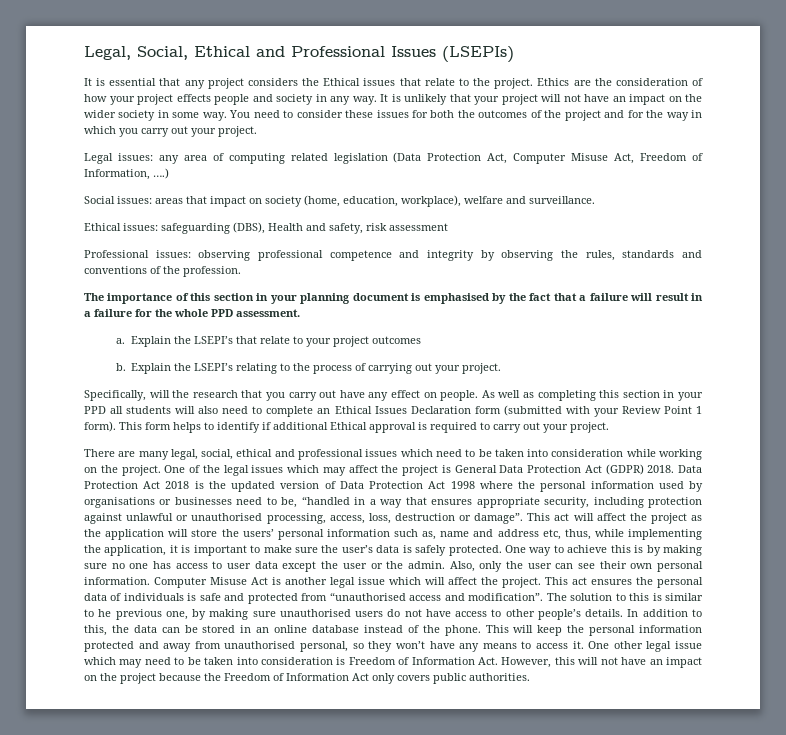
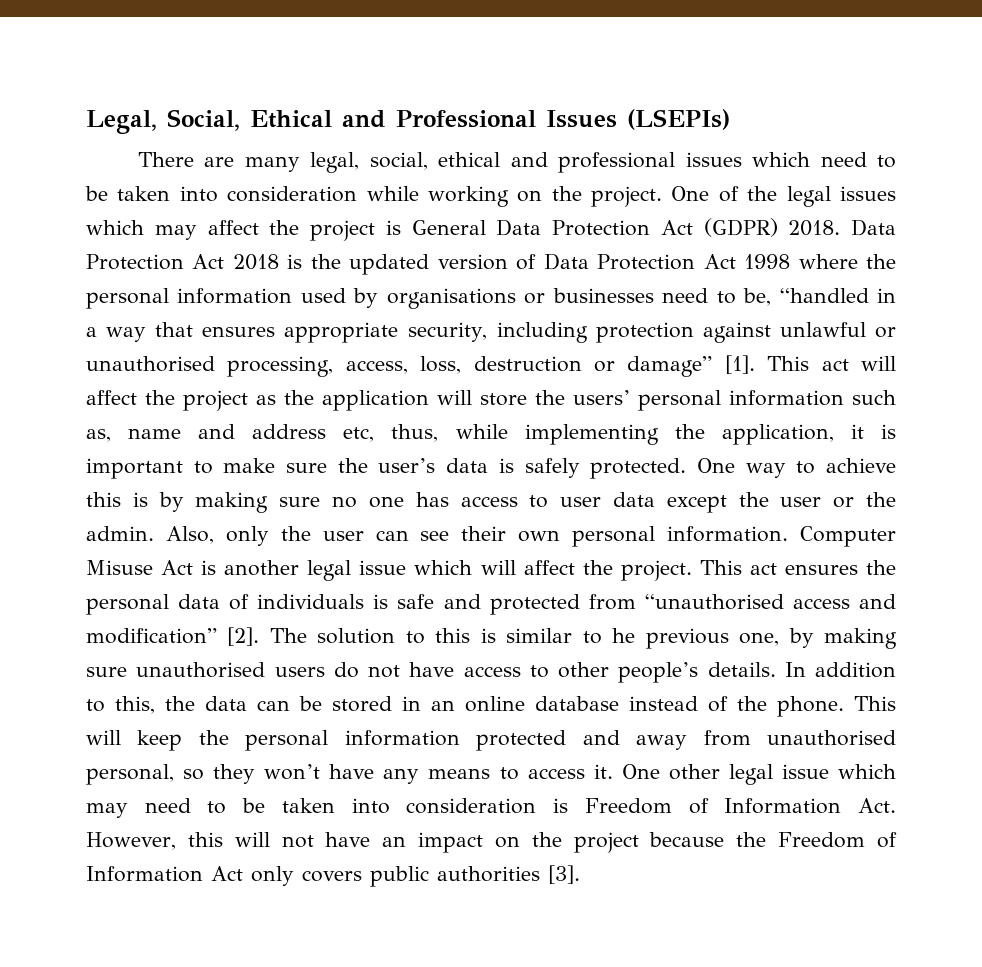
[84,78,703,89] [84,94,702,105] [84,110,703,121] [84,126,257,137] [84,152,703,164] [84,168,169,180] [84,195,595,207] [84,222,448,234] [84,250,702,261] [84,266,241,277] [84,293,704,304] [84,309,300,317] [115,336,422,347] [115,363,502,374] [84,390,704,401] [84,405,702,417] [84,421,609,433] // It is essential that any project considers the Ethical issues that relate to the project. Ethics are the consideration of how your project effects people and society in any way. It is unlikely that your project will not have an impact on the wider society in some way. You need to consider these issues for both the outcomes of the project and for the way in which you carry out your project. // Legal issues: any area of computing related legislation (Data Protection Act, Computer Misuse Act, Freedom of Information, ….) // Social issues: areas that impact on society (home, education, workplace), welfare and surveillance. // Ethical issues: safeguarding (DBS), Health and safety, risk assessment // Professional issues: observing professional competence and integrity by observing the rules, standards and conventions of the profession. // The importance of this section in your planning document is emphasised by the fact that a failure will result in a failure for the whole PPD assessment. // a. Explain the LSEPI’s that relate to your project outcomes // b. Explain the LSEPI’s relating to the process of carrying out your project. // Specifically, will the research that you carry out have any effect on people. As well as completing this section in your PPD all students will also need to complete an Ethical Issues Declaration form (submitted with your Review Point 1 form). This form helps to identify if additional Ethical approval is required to carry out your project. -> (730, 119) none
[474,513,524,524] damage”. -> [627,355,755,377] damage” [1].
[468,593,544,601] modification”. -> [86,627,260,646] modification” [2].
[469,673,530,681] authorities. -> [437,865,580,884] authorities [3].

